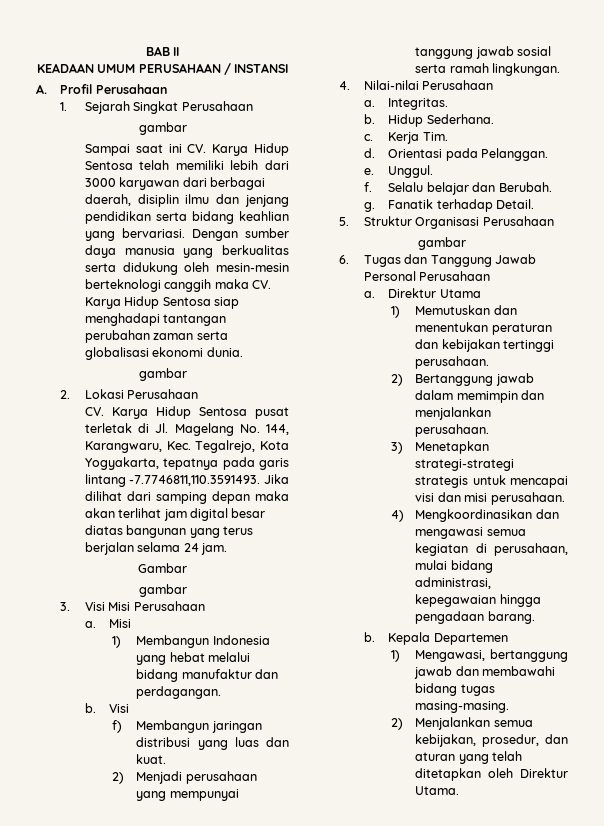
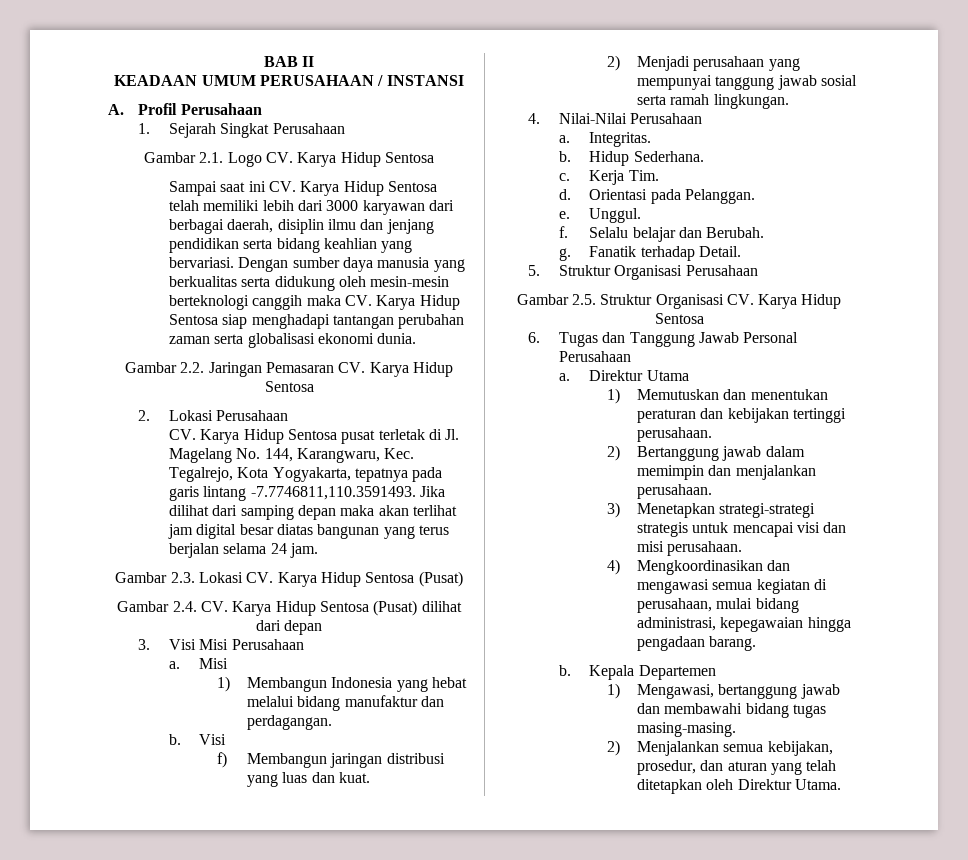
[138,122,187,135] gambar -> [144,152,434,167] Gambar 2.1. Logo CV. Karya Hidup Sentosa
[138,368,187,381] gambar -> [125,362,453,377] [264,381,314,392] Gambar 2.2. Jaringan Pemasaran CV. Karya Hidup Sentosa
[138,584,187,597] // gambar -> [170,571,463,587] [117,600,462,616] [255,620,323,635] 2.3. Lokasi CV. Karya Hidup Sentosa (Pusat) // Gambar 2.4. CV. Karya Hidup Sentosa (Pusat) dilihat dari depan
[363,80,419,90] Nilai-nilai -> [558,113,627,124] Nilai-Nilai
[417,237,466,250] gambar -> [516,294,842,309] [654,313,704,324] Gambar 2.5. Struktur Organisasi CV. Karya Hidup Sentosa

